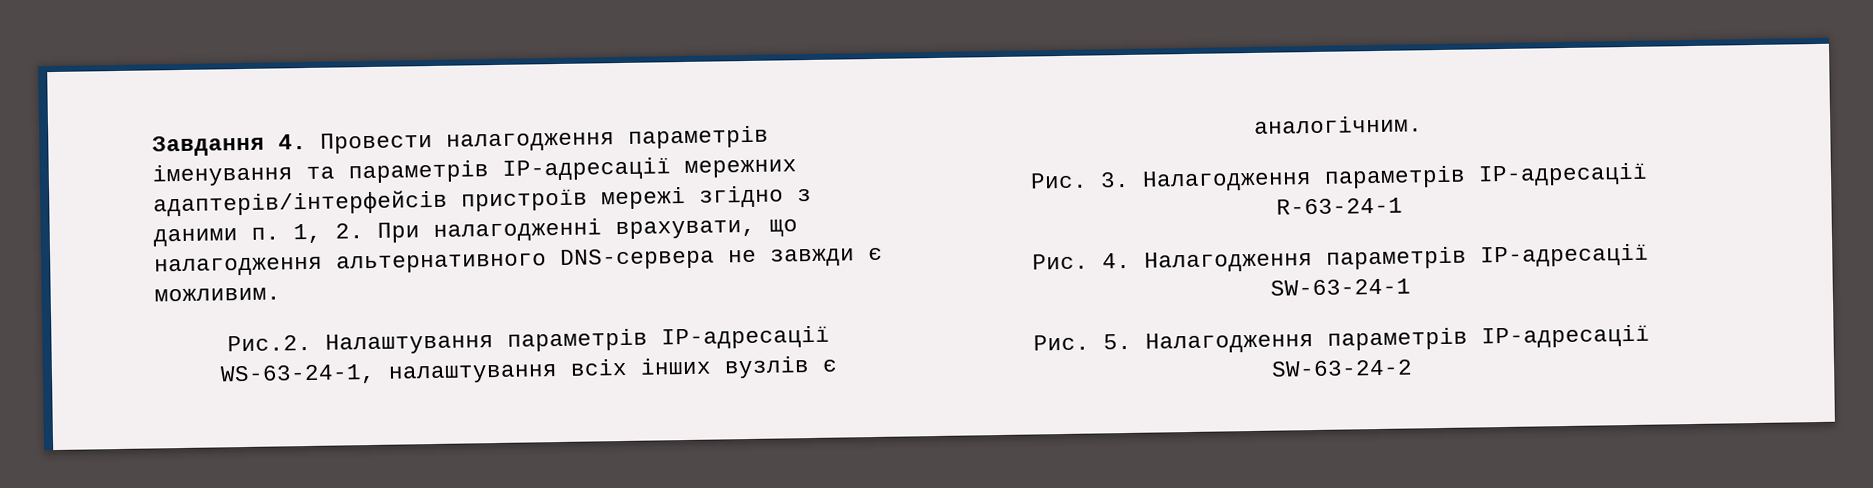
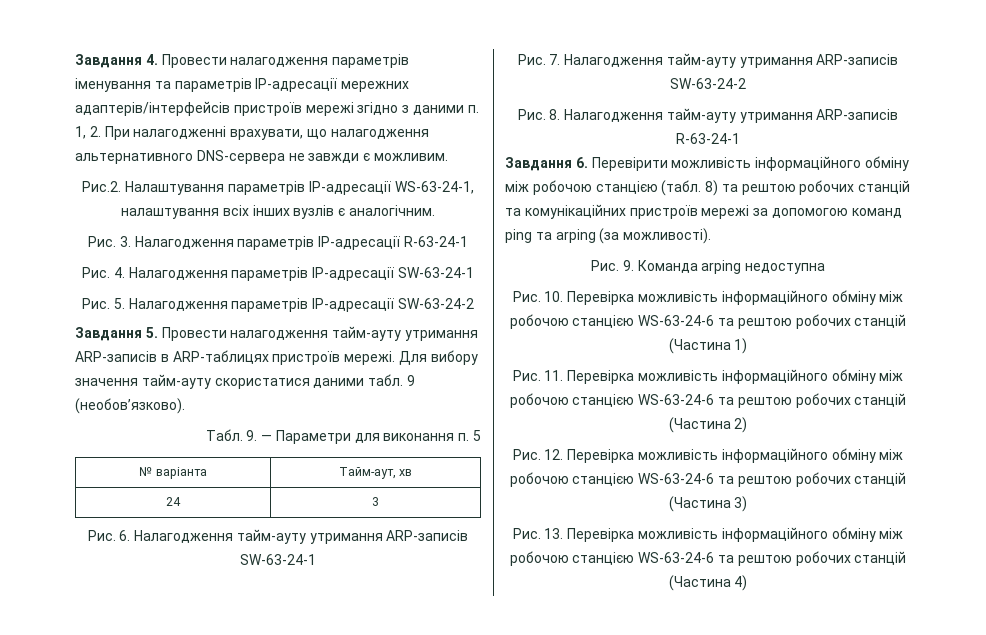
(1413, 368) none -> [75,326,478,341] [75,350,478,365] [75,374,415,389] [75,398,185,414] [205,429,481,444] [139,467,207,479] [338,467,413,479] [166,497,181,506] [372,497,380,506] [87,529,469,544] [240,554,316,565] [517,53,899,68] [670,78,746,89] [517,108,899,123] [676,133,740,144] [505,156,909,171] [505,180,911,196] [505,204,902,219] [505,228,712,244] [590,260,826,274] [512,290,904,305] [509,314,907,329] [668,338,748,354] [512,369,904,384] [509,393,907,408] [668,417,748,433] [512,448,904,463] [509,472,907,487] [668,496,748,512] [512,527,904,542] [509,551,907,566] [668,575,748,591] // Завдання 5. Провести налагодження тайм-ауту утримання ARP-записів в ARP-таблицях пристроїв мережі. Для вибору значення тайм-ауту скористатися даними табл. 9 (необов’язково). // Табл. 9. — Параметри для виконання п. 5 // № варіанта | Тайм-аут, хв // 24 | 3 // Рис. 6. Налагодження тайм-ауту утримання ARP-записів SW-63-24-1 // Рис. 7. Налагодження тайм-ауту утримання ARP-записів SW-63-24-2 // Рис. 8. Налагодження тайм-ауту утримання ARP-записів R-63-24-1 // Завдання 6. Перевірити можливість інформаційного обміну між робочою станцією (табл. 8) та рештою робочих станцій та комунікаційних пристроїв мережі за допомогою команд ping та arping (за можливості). // Рис. 9. Команда arping недоступна // Рис. 10. Перевірка можливість інформаційного обміну між робочою станцією WS-63-24-6 та рештою робочих станцій (Частина 1) // Рис. 11. Перевірка можливість інформаційного обміну між робочою станцією WS-63-24-6 та рештою робочих станцій (Частина 2) // Рис. 12. Перевірка можливість інформаційного обміну між робочою станцією WS-63-24-6 та рештою робочих станцій (Частина 3) // Рис. 13. Перевірка можливість інформаційного обміну між робочою станцією WS-63-24-6 та рештою робочих станцій (Частина 4)

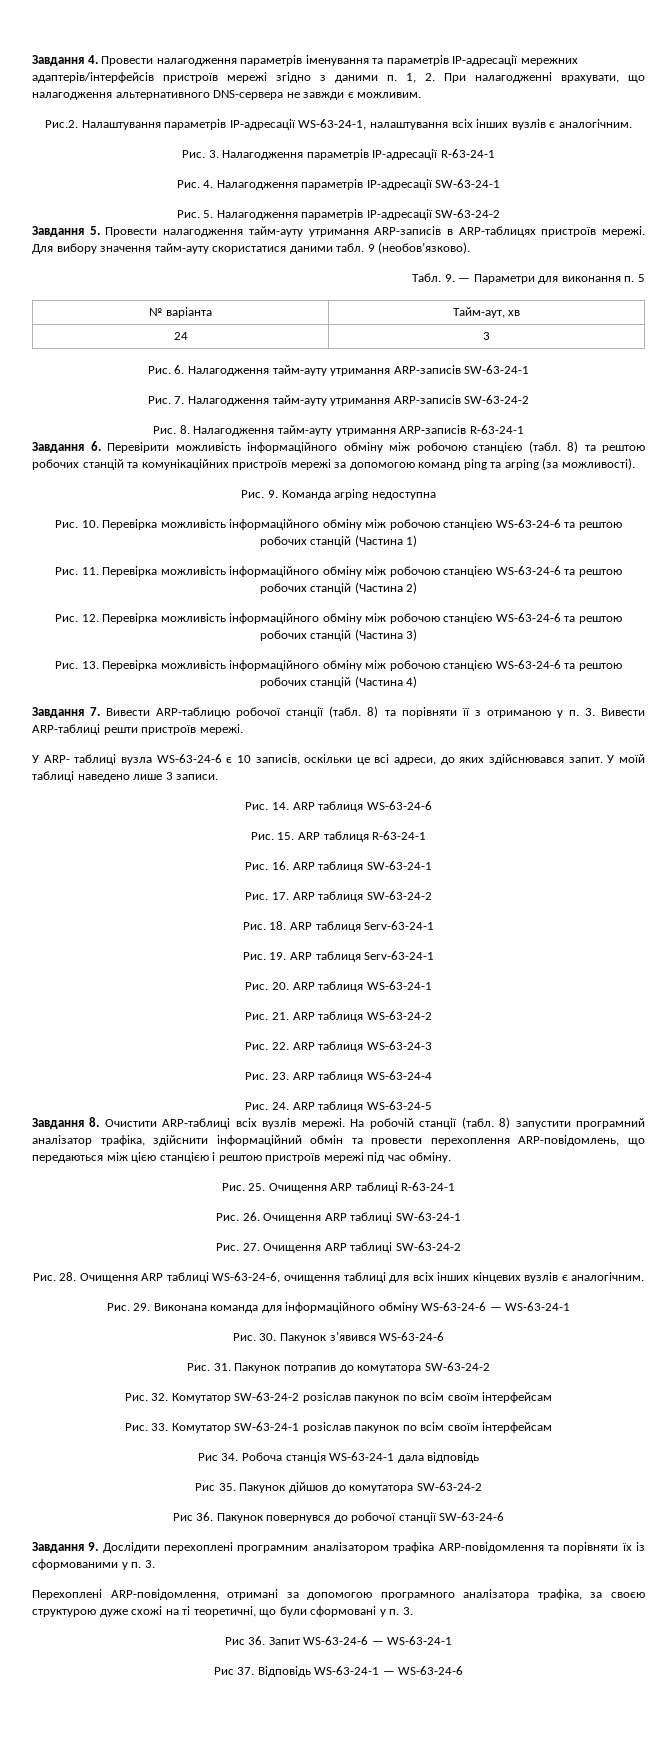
(748, 583) none -> [32,706,645,718] [32,724,243,735] [32,754,645,765] [32,771,219,782] [245,801,432,812] [250,831,427,842] [245,861,432,872] [245,891,432,902] [242,921,435,932] [242,951,435,962] [245,981,432,992] [245,1011,432,1022] [245,1041,432,1052] [245,1071,432,1082] [245,1101,432,1112] [32,1117,645,1129] [32,1135,645,1146] [32,1152,452,1163] [221,1182,456,1193] [216,1212,461,1223] [216,1242,461,1253] [32,1272,645,1283] [106,1302,571,1313] [232,1331,445,1343] [187,1362,490,1373] [124,1392,553,1403] [124,1422,553,1433] [197,1452,480,1463] [195,1482,482,1493] [172,1512,505,1523] [32,1542,646,1553] [32,1559,155,1570] [32,1589,645,1600] [32,1606,413,1617] [224,1636,453,1645] [213,1666,464,1677] // Завдання 7. Вивести ARP-таблицю робочої станції (табл. 8) та порівняти її з отриманою у п. 3. Вивести ARP-таблиці решти пристроїв мережі. // У ARP- таблиці вузла WS-63-24-6 є 10 записів, оскільки це всі адреси, до яких здійснювався запит. У моїй таблиці наведено лише 3 записи. // Рис. 14. ARP таблиця WS-63-24-6 // Рис. 15. ARP таблиця R-63-24-1 // Рис. 16. ARP таблиця SW-63-24-1 // Рис. 17. ARP таблиця SW-63-24-2 // Рис. 18. ARP таблиця Serv-63-24-1 // Рис. 19. ARP таблиця Serv-63-24-1 // Рис. 20. ARP таблиця WS-63-24-1 // Рис. 21. ARP таблиця WS-63-24-2 // Рис. 22. ARP таблиця WS-63-24-3 // Рис. 23. ARP таблиця WS-63-24-4 // Рис. 24. ARP таблиця WS-63-24-5 // Завдання 8. Очистити ARP-таблиці всіх вузлів мережі. На робочій станції (табл. 8) запустити програмний аналізатор трафіка, здійснити інформаційний обмін та провести перехоплення ARP-повідомлень, що передаються між цією станцією і рештою пристроїв мережі під час обміну. // Рис. 25. Очищення ARP таблиці R-63-24-1 // Рис. 26. Очищення ARP таблиці SW-63-24-1 // Рис. 27. Очищення ARP таблиці SW-63-24-2 // Рис. 28. Очищення ARP таблиці WS-63-24-6, очищення таблиці для всіх інших кінцевих вузлів є аналогічним. // Рис. 29. Виконана команда для інформаційного обміну WS-63-24-6 — WS-63-24-1 // Рис. 30. Пакунок з’явився WS-63-24-6 // Рис. 31. Пакунок потрапив до комутатора SW-63-24-2 // Рис. 32. Комутатор SW-63-24-2 розіслав пакунок по всім своїм інтерфейсам // Рис. 33. Комутатор SW-63-24-1 розіслав пакунок по всім своїм інтерфейсам // Рис 34. Робоча станція WS-63-24-1 дала відповідь // Рис 35. Пакунок дійшов до комутатора SW-63-24-2 // Рис 36. Пакунок повернувся до робочої станції SW-63-24-6 // Завдання 9. Дослідити перехоплені програмним аналізатором трафіка ARP-повідомлення та порівняти їх із сформованими у п. 3. // Перехоплені ARP-повідомлення, отримані за допомогою програмного аналізатора трафіка, за своєю структурою дуже схожі на ті теоретичні, що були сформовані у п. 3. // Рис 36. Запит WS-63-24-6 — WS-63-24-1 // Рис 37. Відповідь WS-63-24-1 — WS-63-24-6

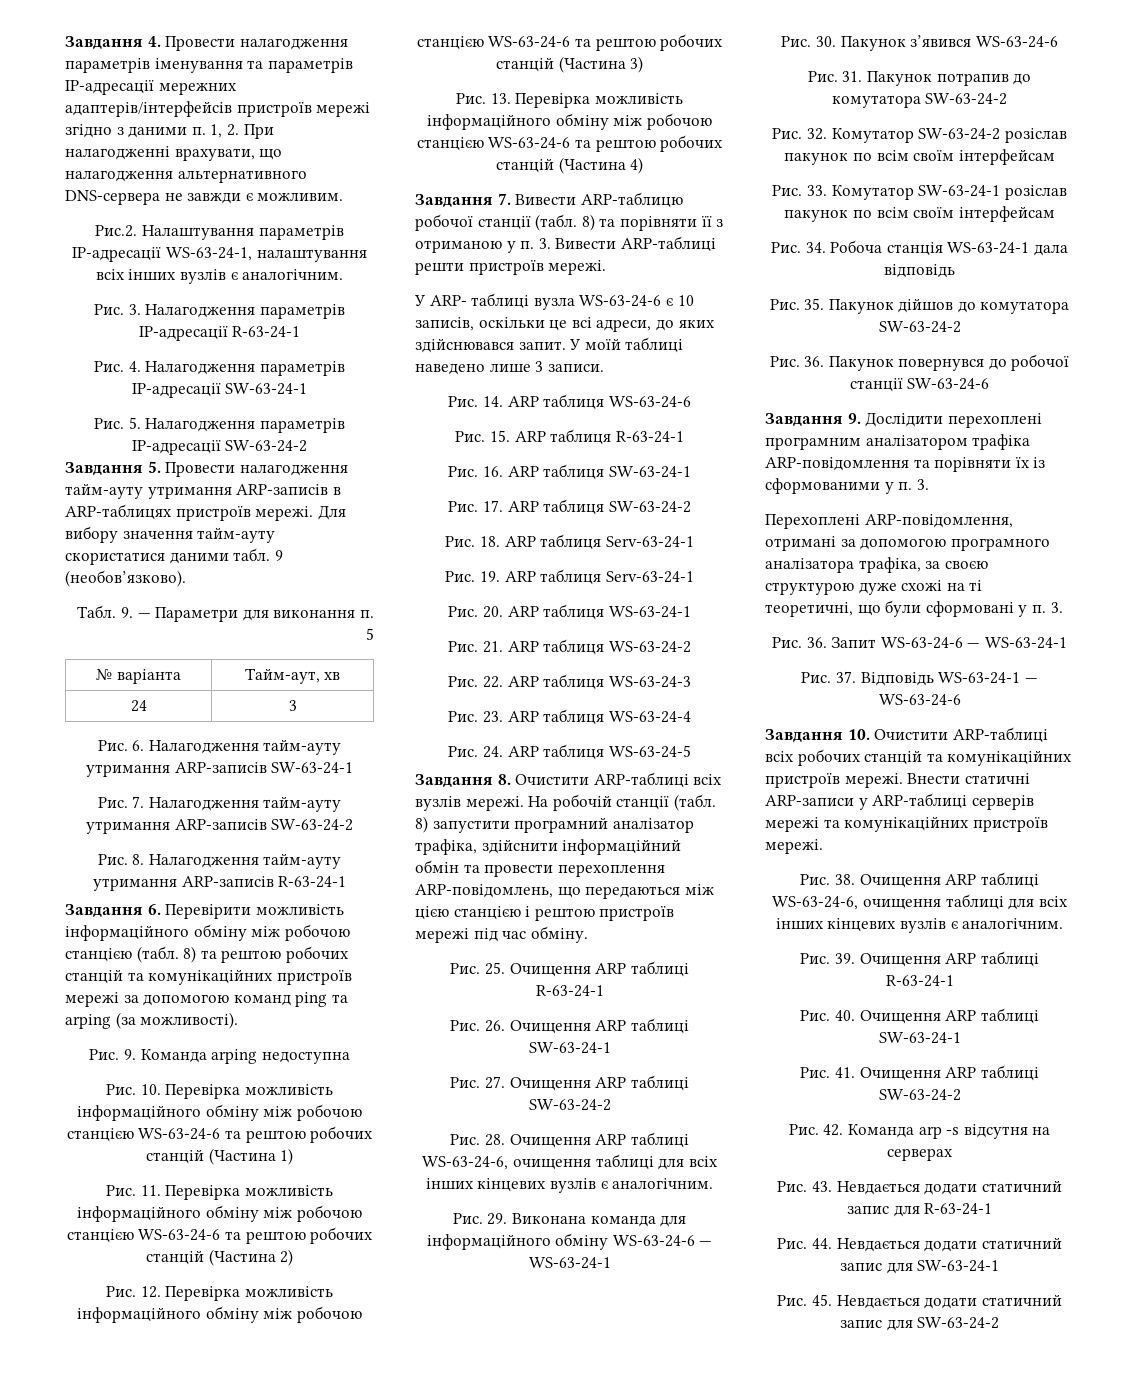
[197,1453,218,1461] Рис -> [771,242,802,253] Рис.
[195,1483,216,1491] Рис -> [769,299,800,310] Рис.
[172,1513,193,1521] Рис -> [769,356,800,367] Рис.
[224,1637,245,1645] Рис -> [772,637,803,648] Рис.
[213,1667,234,1675] Рис -> [801,672,832,683] Рис.
(464, 1670) none -> [765,727,1048,743] [765,749,1073,766] [765,773,1030,788] [765,793,1034,810] [765,816,1048,832] [765,839,823,854] [800,872,1039,888] [772,894,1068,910] [775,918,1064,933] [800,951,1039,967] [885,975,954,987] [800,1008,1039,1024] [878,1032,961,1044] [800,1065,1039,1081] [878,1089,961,1101] [788,1124,1051,1139] [887,1148,953,1161] [777,1180,1062,1195] [846,1203,993,1217] [777,1237,1062,1252] [839,1260,1000,1274] [777,1294,1062,1309] [839,1317,1000,1331] // Завдання 10. Очистити ARP-таблиці всіх робочих станцій та комунікаційних пристроїв мережі. Внести статичні ARP-записи у ARP-таблиці серверів мережі та комунікаційних пристроїв мережі. // Рис. 38. Очищення ARP таблиці WS-63-24-6, очищення таблиці для всіх інших кінцевих вузлів є аналогічним. // Рис. 39. Очищення ARP таблиці R-63-24-1 // Рис. 40. Очищення ARP таблиці SW-63-24-1 // Рис. 41. Очищення ARP таблиці SW-63-24-2 // Рис. 42. Команда arp -s відсутня на серверах // Рис. 43. Невдається додати статичний запис для R-63-24-1 // Рис. 44. Невдається додати статичний запис для SW-63-24-1 // Рис. 45. Невдається додати статичний запис для SW-63-24-2

